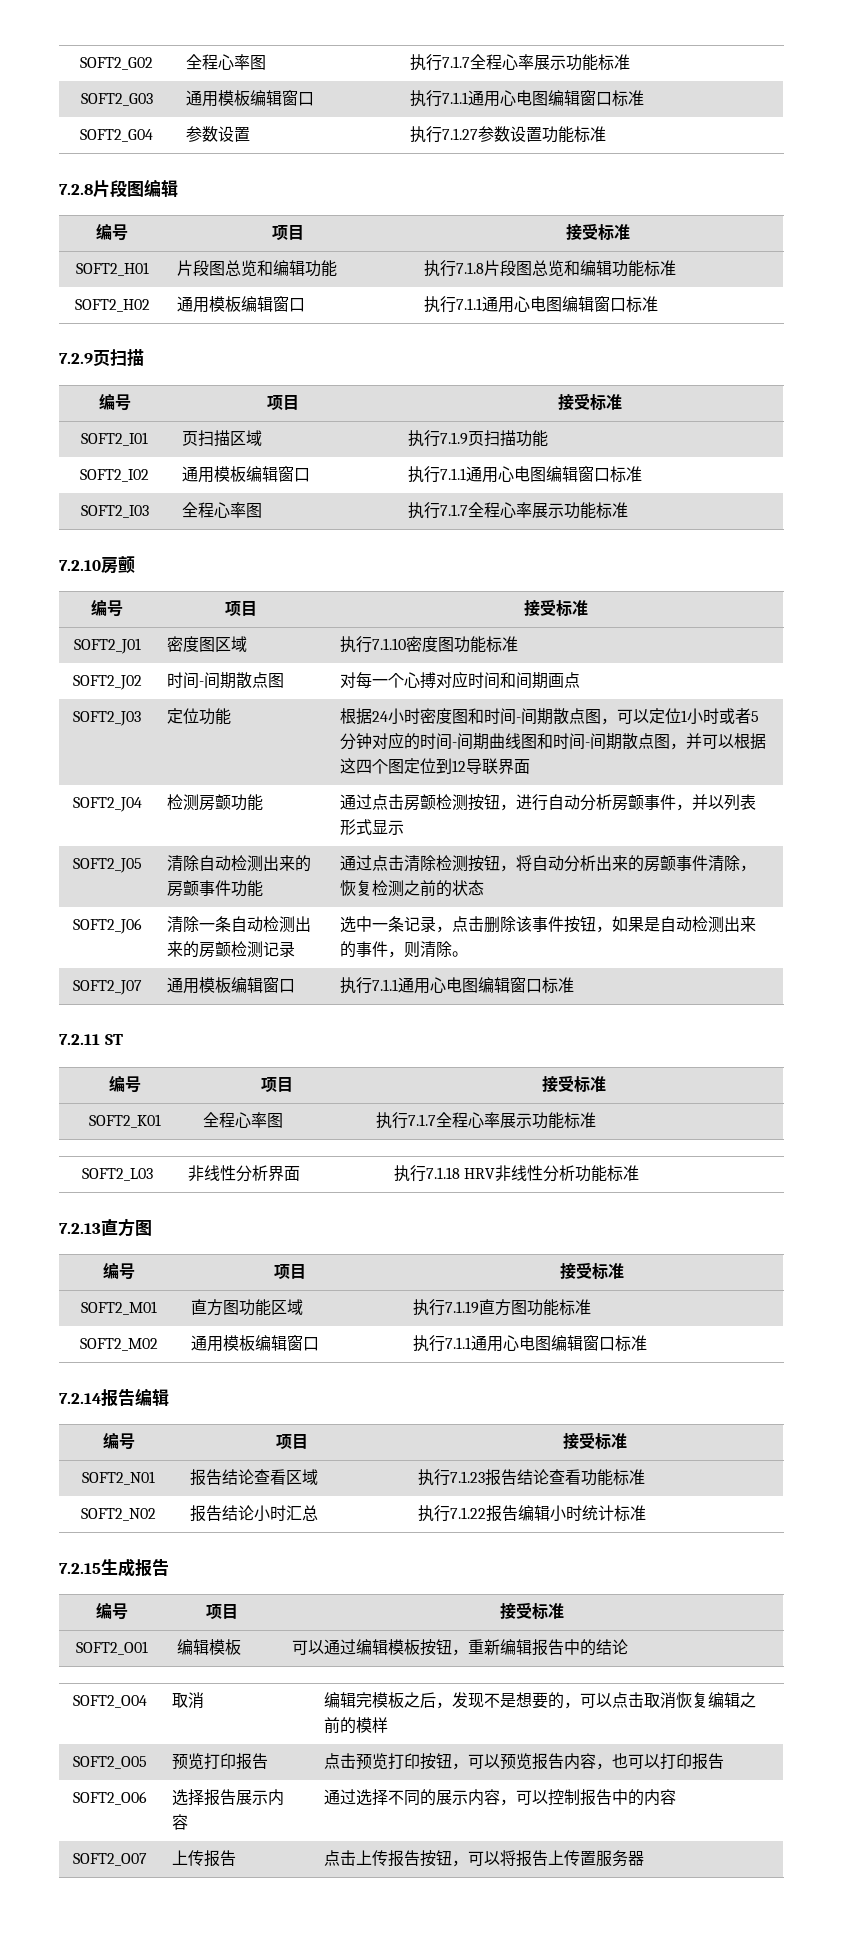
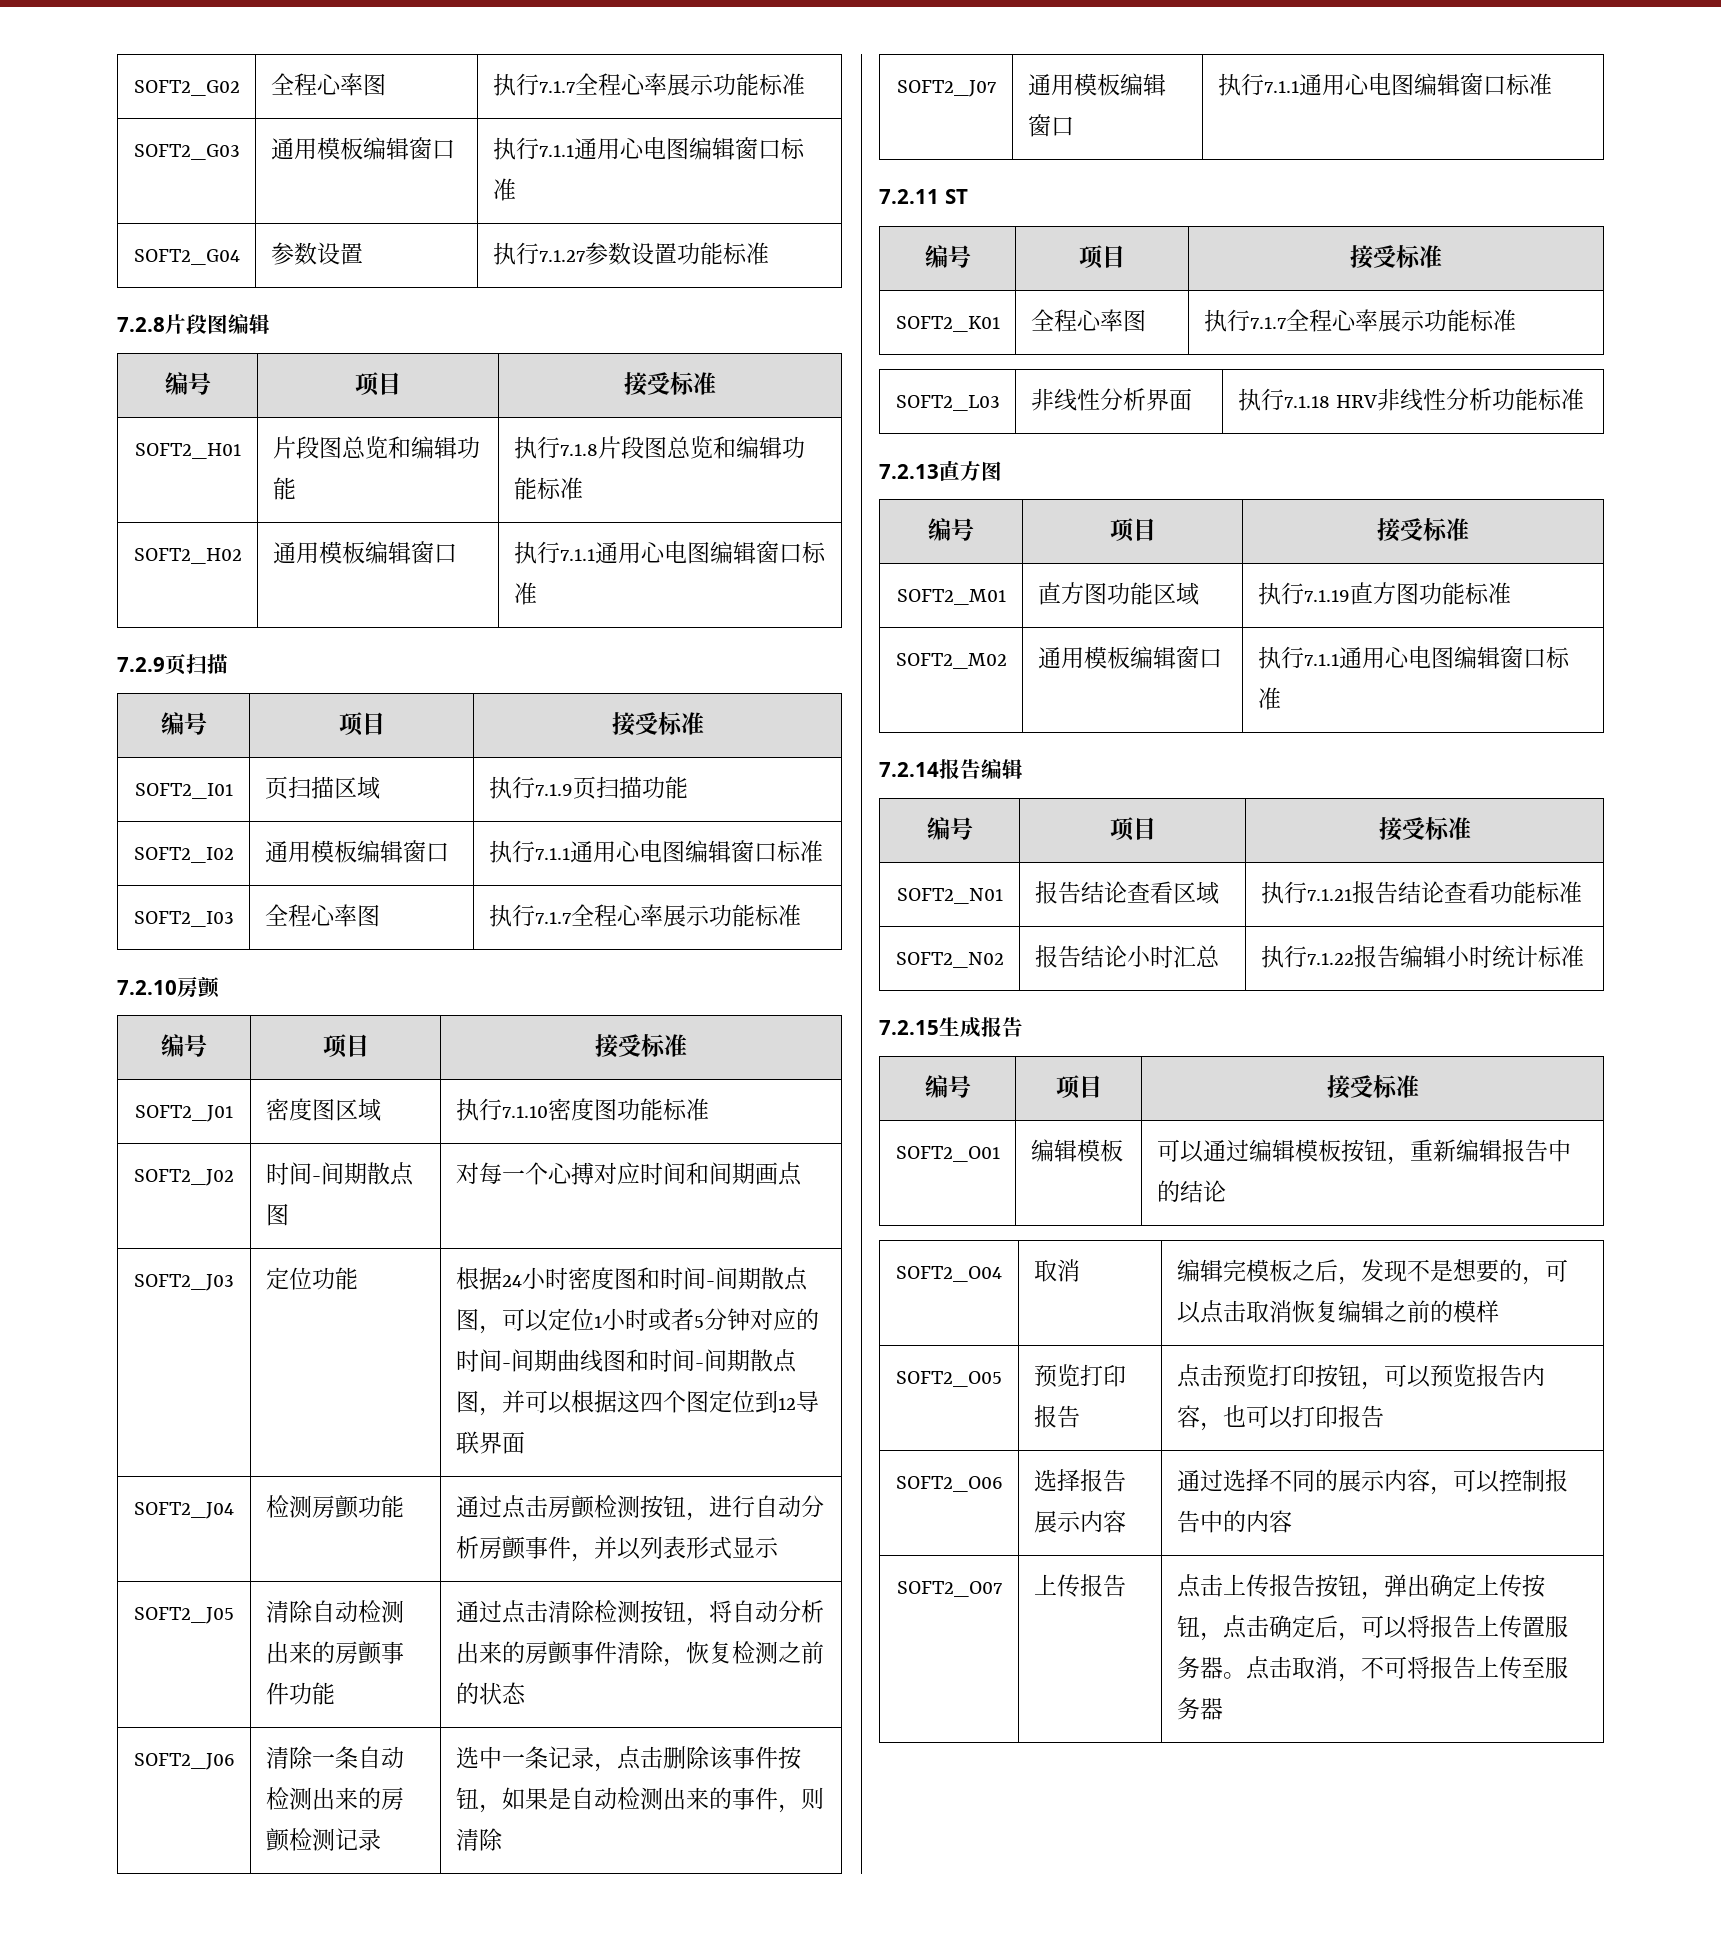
[451,951,468,957] 。 -> (503, 1839) none
[449,1471,485,1483] 7.1.23 -> [1306,889,1352,901] 7.1.21
(468, 1863) none -> [1383,1574,1545,1598] [1176,1615,1361,1641] 弹出确定上传按钮，点击确定后，
(644, 1858) none -> [1222,1656,1568,1682] [1176,1697,1223,1720] 。点击取消，不可将报告上传至服务器

